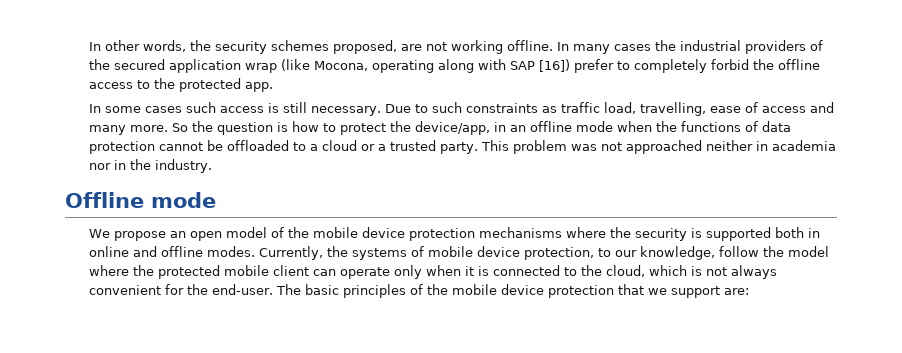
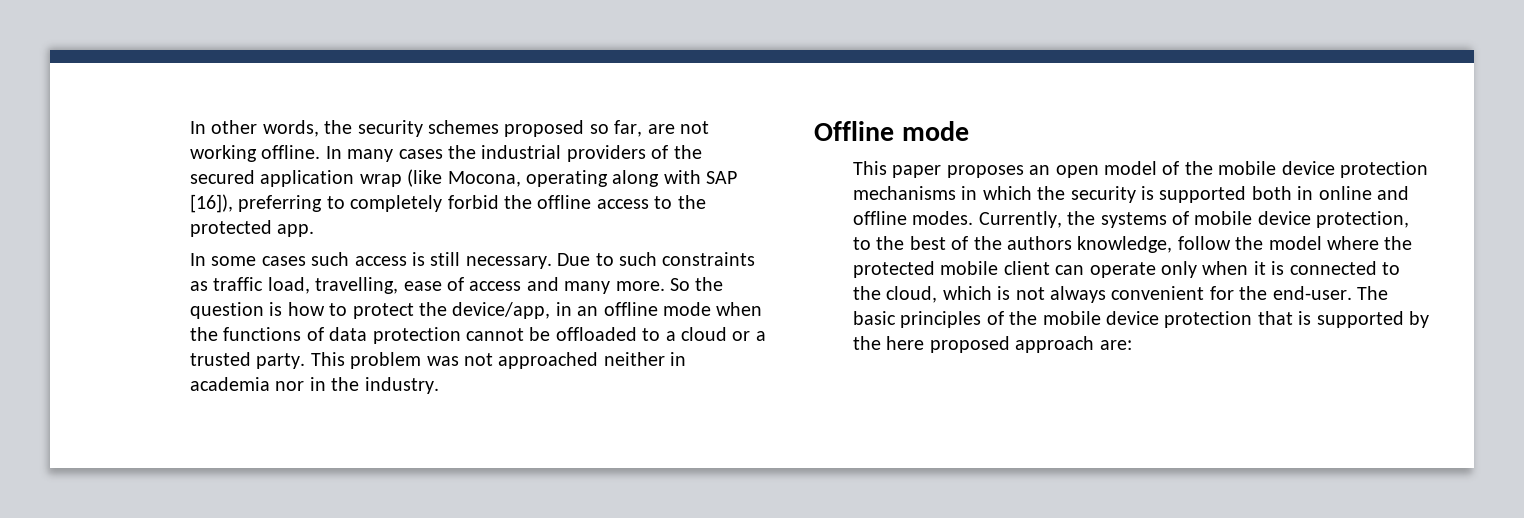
[332,40,397,54] proposed, -> [504,120,643,137] proposed so far,
[538,59,614,73] [16]) prefer -> [189,194,323,213] [16]), preferring
[88,229,166,241] We propose -> [852,161,1024,178] This paper proposes
[565,227,606,238] where -> [961,186,1032,200] in which
[614,250,637,257] our -> [876,236,1072,250] the best of the authors
[647,286,720,298] we support -> [1298,311,1429,328] [852,336,1095,353] is supported by the here proposed approach

